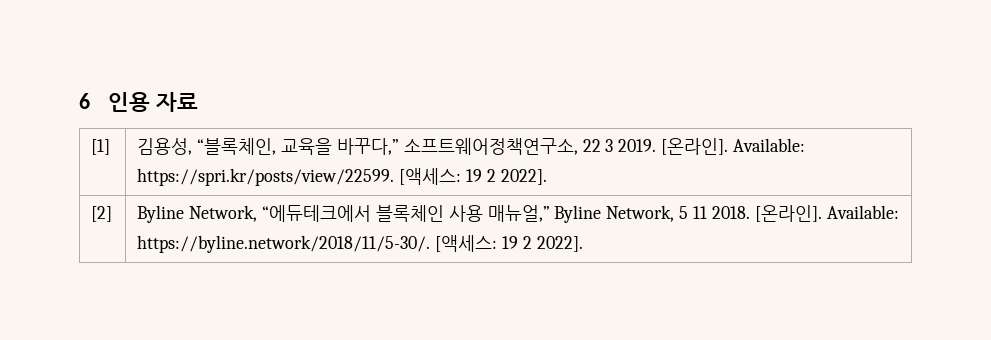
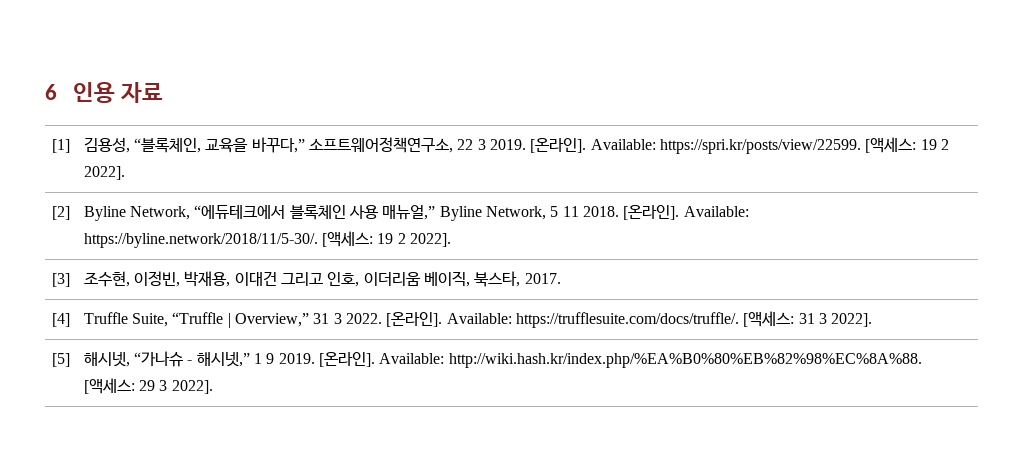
(583, 244) none -> [51,273,70,287] [83,271,561,287] [51,313,70,327] [83,311,873,328] [51,353,70,367] [83,351,922,368] [83,378,213,394] // [3] | 조수현, 이정빈, 박재용, 이대건 그리고 인호, 이더리움 베이직, 북스타, 2017. // [4] | Truffle Suite, “Truffle | Overview,” 31 3 2022. [온라인]. Available: https://trufflesuite.com/docs/truffle/. [액세스: 31 3 2022]. // [5] | 해시넷, “가나슈 - 해시넷,” 1 9 2019. [온라인]. Available: http://wiki.hash.kr/index.php/%EA%B0%80%EB%82%98%EC%8A%88. [액세스: 29 3 2022].

